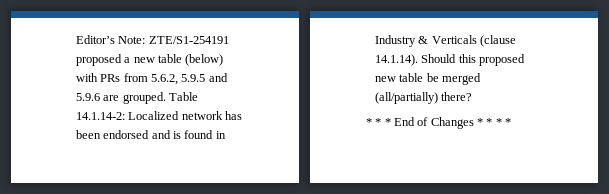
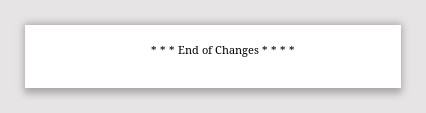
[75,35,229,44] [75,54,224,66] [75,73,228,85] [75,92,198,104] [75,111,242,120] [75,130,226,139] [374,35,516,47] [374,54,525,66] [374,73,481,85] [374,92,473,104] Editor’s Note: ZTE/S1-254191 proposed a new table (below) with PRs from 5.6.2, 5.9.5 and 5.9.6 are grouped. Table 14.1.14-2: Localized network has been endorsed and is found in Industry & Verticals (clause 14.1.14). Should this proposed new table be merged (all/partially) there? // -> (151, 50) none

